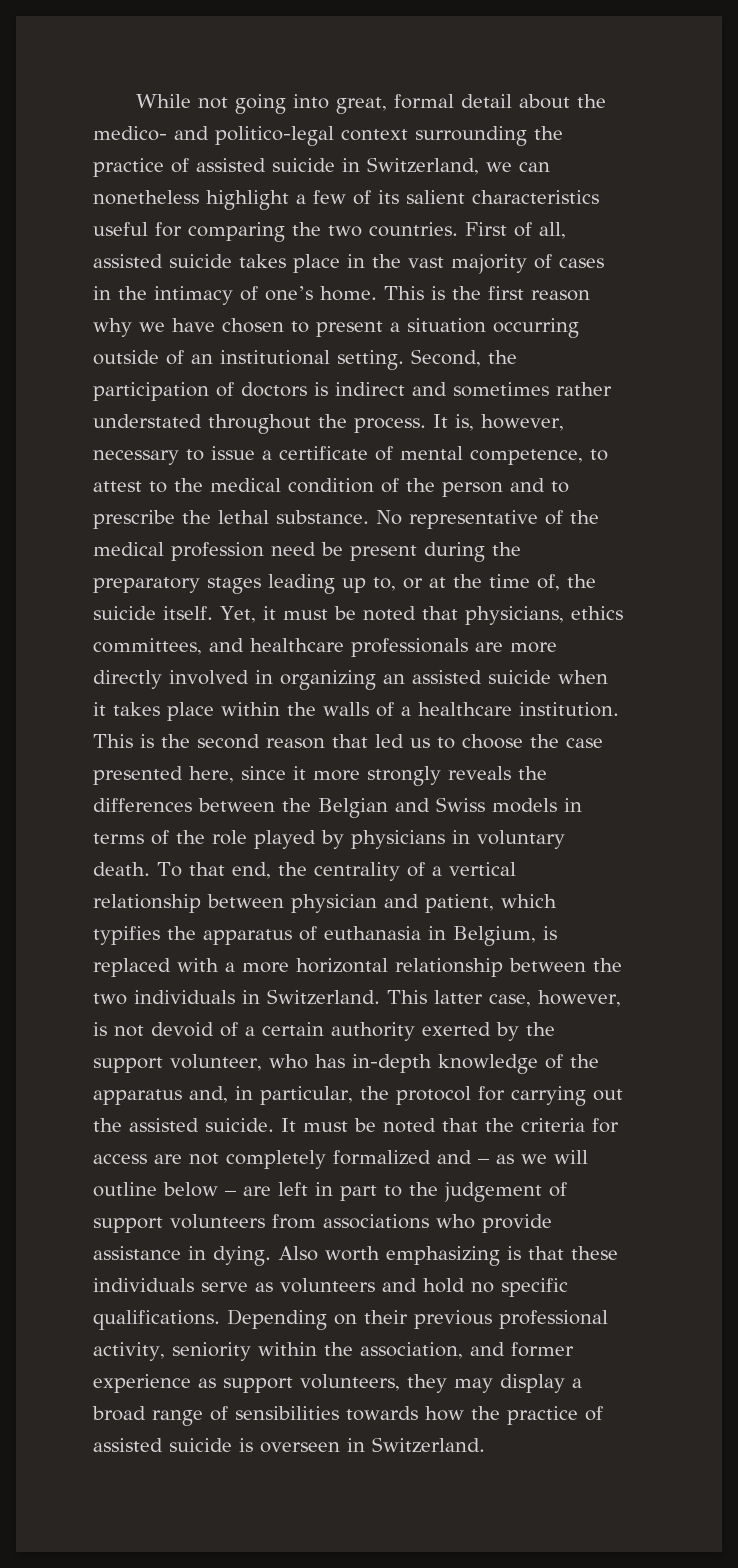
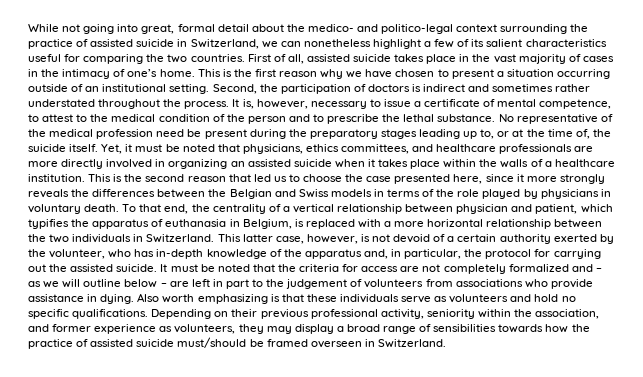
[93,1057,163,1073] support -> (46, 253) none
[93,1217,163,1233] support -> (363, 283) none
[223,1377,293,1393] support -> (173, 329) none
[239,1438,253,1452] is -> [177,337,308,348] must/should be framed

